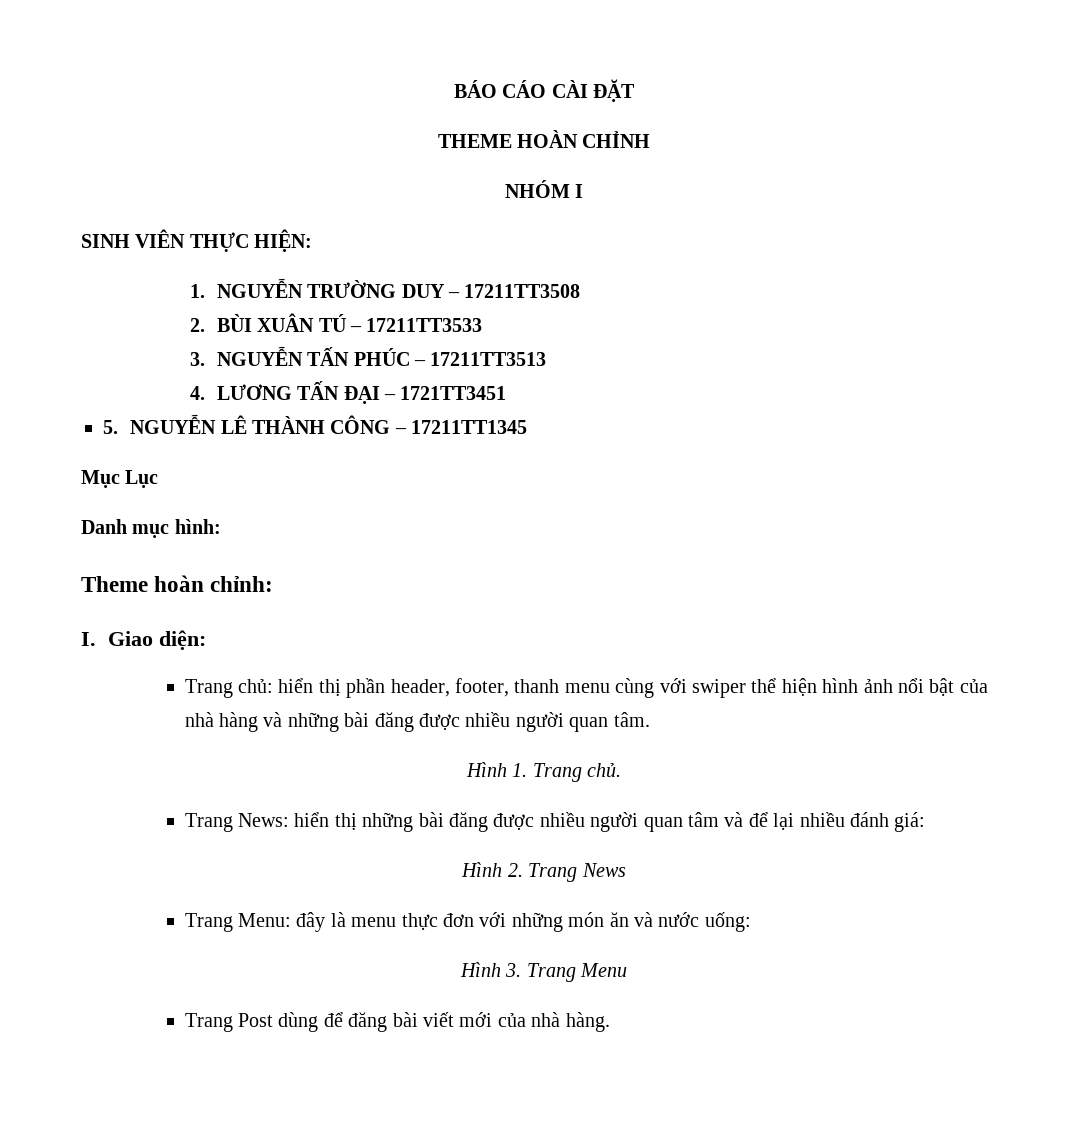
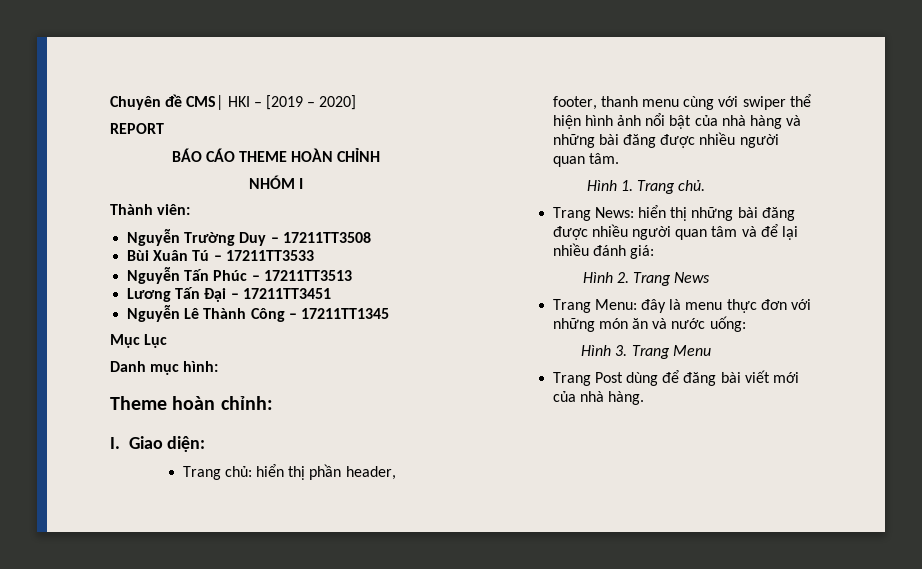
[453,79,636,102] BÁO CÁO CÀI ĐẶT // -> [110,94,357,110] [110,123,164,134] [171,148,235,162] Chuyên đề CMS| HKI – [2019 – 2020] // REPORT // BÁO CÁO
[81,229,313,252] [189,278,581,298] [189,313,483,332] [189,346,547,366] [189,381,507,404] [103,414,391,434] SINH VIÊN THỰC HIỆN: // 1. NGUYỄN TRƯỜNG DUY – 17211TT3508 // 2. BÙI XUÂN TÚ – 17211TT3533 // 3. NGUYỄN TẤN PHÚC – 17211TT3513 // 4. LƯƠNG TẤN ĐẠI – 1721TT3451 // 5. NGUYỄN LÊ THÀNH CÔNG -> [110,204,191,215] [127,229,371,246] [127,250,314,261] [127,267,352,284] [127,287,331,302] [127,305,285,322] Thành viên: // Nguyễn Trường Duy – 17211TT3508 // Bùi Xuân Tú – 17211TT3533 // Nguyễn Tấn Phúc – 17211TT3513 // Lương Tấn Đại – 17211TT3451 // Nguyễn Lê Thành Công

